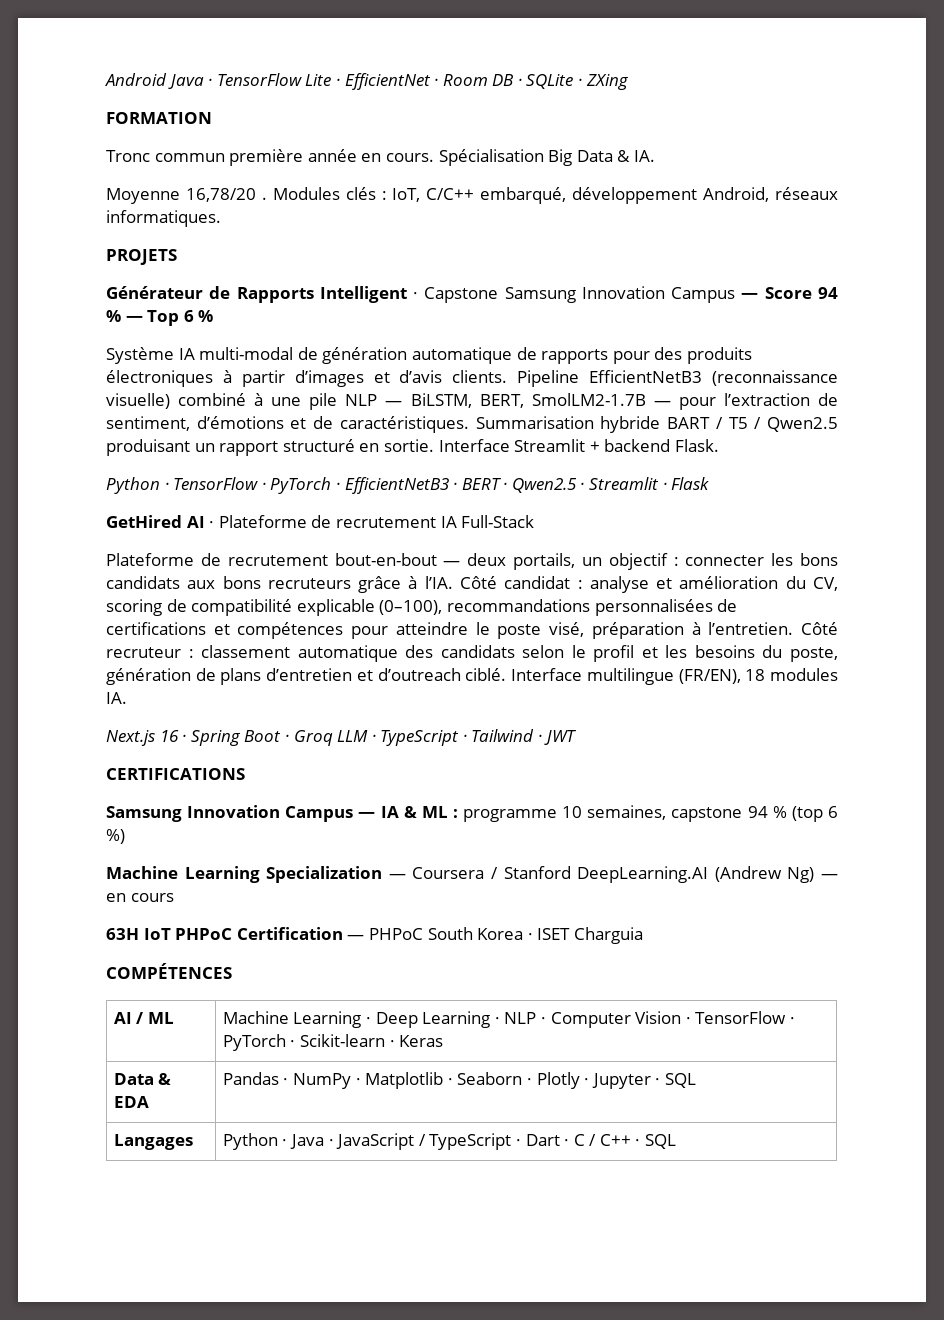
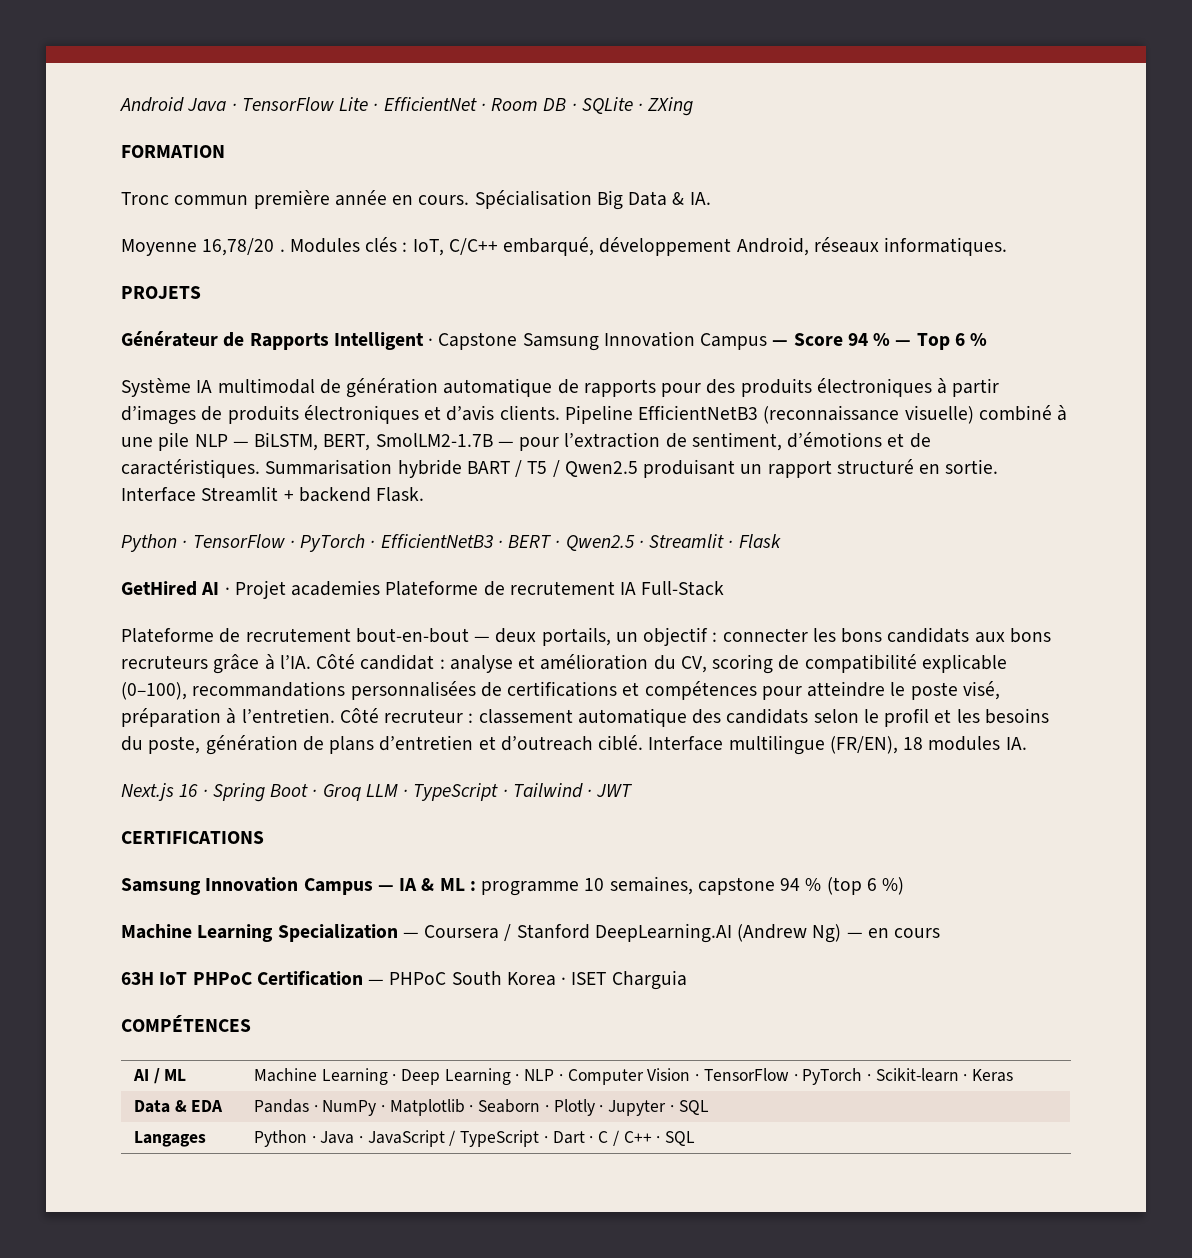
[199,347,294,360] multi-modal -> [217,378,315,394] multimodal
(364, 378) none -> [201,405,419,424] de produits électroniques
(215, 524) none -> [234,580,381,599] Projet academies

